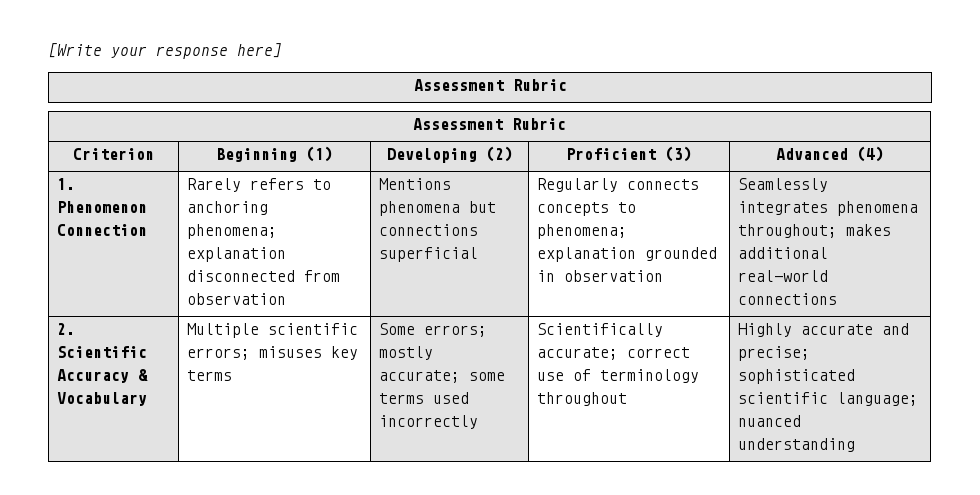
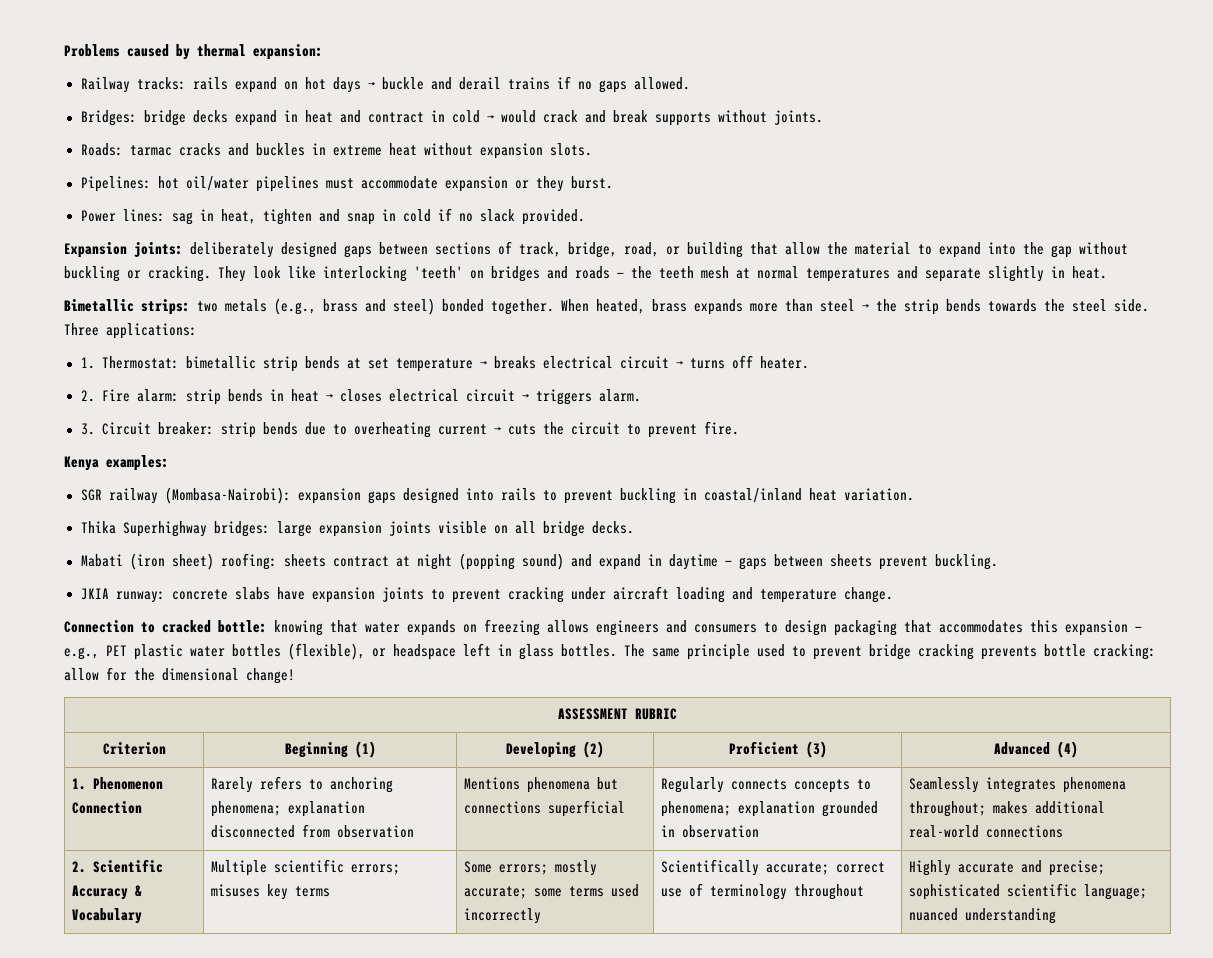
[48,43,282,59] [413,79,567,91] [413,118,566,130] [Write your response here] // Assessment Rubric // Assessment Rubric -> [64,44,323,60] [80,76,690,93] [80,110,823,126] [80,143,592,159] [80,176,613,192] [80,208,585,225] [64,241,1128,258] [64,266,1107,282] [64,298,1149,315] [64,323,197,339] [80,355,809,372] [80,389,641,405] [80,421,739,438] [64,455,169,471] [80,487,914,504] [80,521,634,537] [80,553,998,570] [80,586,893,603] [64,619,1142,636] [64,643,1156,660] [64,667,295,684] [558,708,677,720] Problems caused by thermal expansion: // Railway tracks: rails expand on hot days → buckle and derail trains if no gaps allowed. // Bridges: bridge decks expand in heat and contract in cold → would crack and break supports without joints. // Roads: tarmac cracks and buckles in extreme heat without expansion slots. // Pipelines: hot oil/water pipelines must accommodate expansion or they burst. // Power lines: sag in heat, tighten and snap in cold if no slack provided. // Expansion joints: deliberately designed gaps between sections of track, bridge, road, or building that allow the material to expand into the gap without buckling or cracking. They look like interlocking 'teeth' on bridges and roads — the teeth mesh at normal temperatures and separate slightly in heat. // Bimetallic strips: two metals (e.g., brass and steel) bonded together. When heated, brass expands more than steel → the strip bends towards the steel side. Three applications: // 1. Thermostat: bimetallic strip bends at set temperature → breaks electrical circuit → turns off heater. // 2. Fire alarm: strip bends in heat → closes electrical circuit → triggers alarm. // 3. Circuit breaker: strip bends due to overheating current → cuts the circuit to prevent fire. // Kenya examples: // SGR railway (Mombasa-Nairobi): expansion gaps designed into rails to prevent buckling in coastal/inland heat variation. // Thika Superhighway bridges: large expansion joints visible on all bridge decks. // Mabati (iron sheet) roofing: sheets contract at night (popping sound) and expand in daytime — gaps between sheets prevent buckling. // JKIA runway: concrete slabs have expansion joints to prevent cracking under aircraft loading and temperature change. // Connection to cracked bottle: knowing that water expands on freezing allows engineers and consumers to design packaging that accommodates this expansion — e.g., PET plastic water bottles (flexible), or headspace left in glass bottles. The same principle used to prevent bridge cracking prevents bottle cracking: allow for the dimensional change! // ASSESSMENT RUBRIC

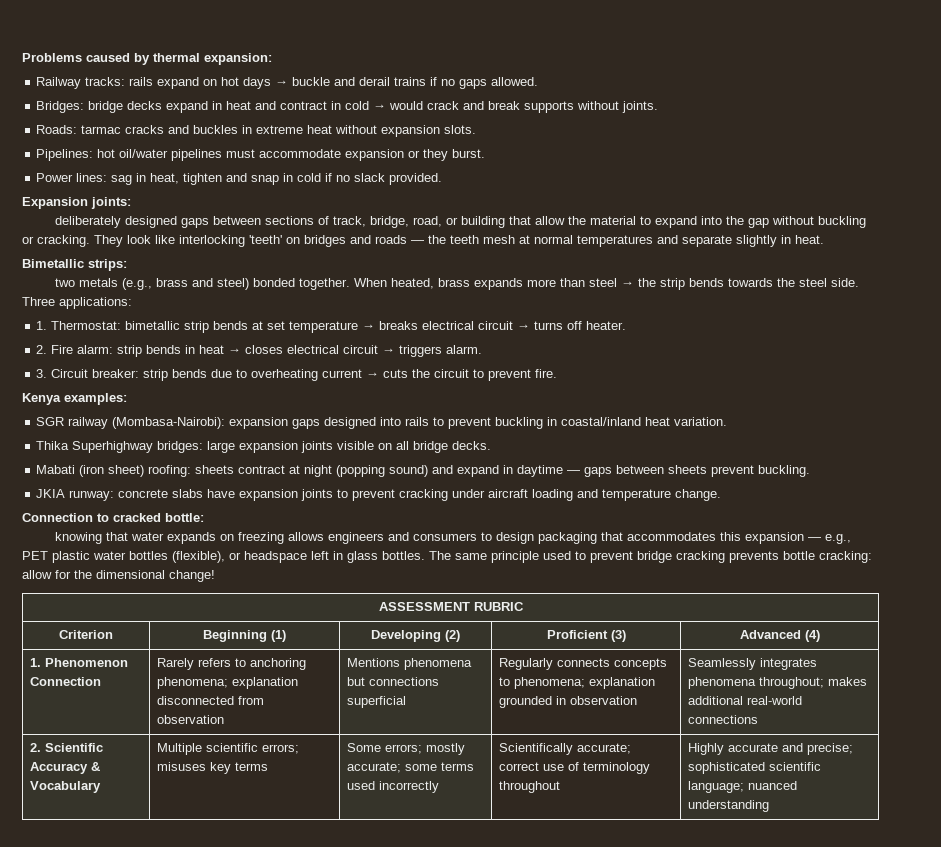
(183, 249) none -> (131, 203) //
(190, 307) none -> (127, 265) //
(267, 626) none -> (204, 517) //

